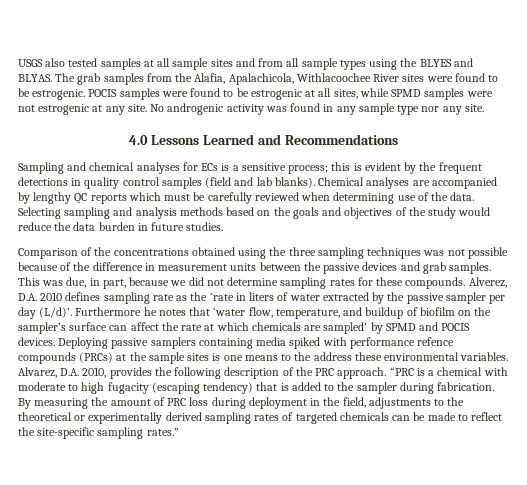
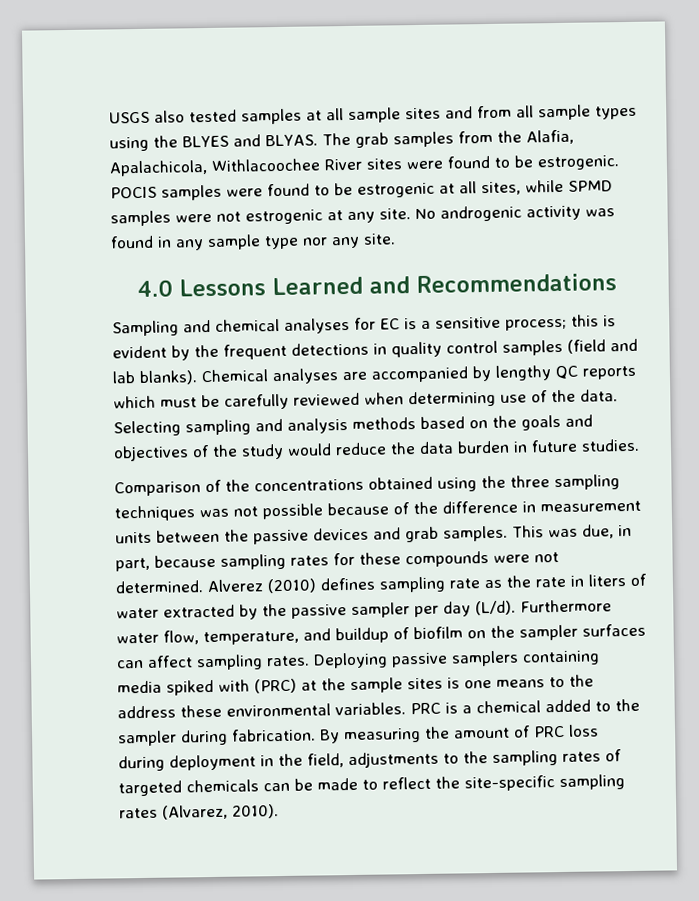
[201,163,219,171] ECs -> [380,318,400,330] EC
[170,277,507,289] [18,292,63,301] we did not determine sampling rates for these compounds. Alverez, D.A. 2010 -> [220,551,559,570] [115,578,317,594] sampling rates for these compounds were not determined. Alverez (2010)
[209,292,234,301] ‘rate -> [535,576,566,588] rate
[39,307,246,318] (L/d)’. Furthermore he notes that ‘water -> [475,599,612,616] [116,632,159,644] (L/d). Furthermore water
[18,322,471,334] [18,337,55,346] sampler’s surface can affect the rate at which chemicals are sampled’ by SPMD and POCIS devices. -> [519,623,646,641] [116,654,310,671] sampler surfaces can affect sampling rates.
[349,337,455,349] [18,352,114,364] performance refence compounds (PRCs) -> [254,678,297,694] (PRC)
[18,367,508,379] [18,382,289,394] Alvarez, D.A. 2010, provides the following description of the PRC approach. “PRC is a chemical with moderate to high fugacity (escaping tendency) that is -> [410,700,541,715] PRC is a chemical
[18,412,202,424] theoretical or experimentally derived -> (488, 757) none
[146,428,179,436] rates.” -> [119,804,279,820] rates (Alvarez, 2010).

